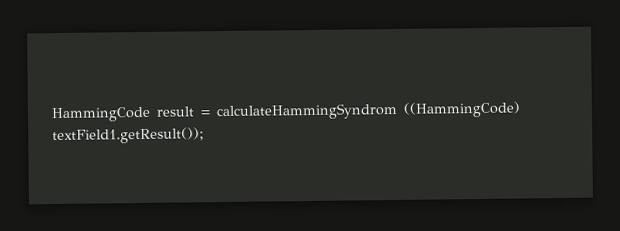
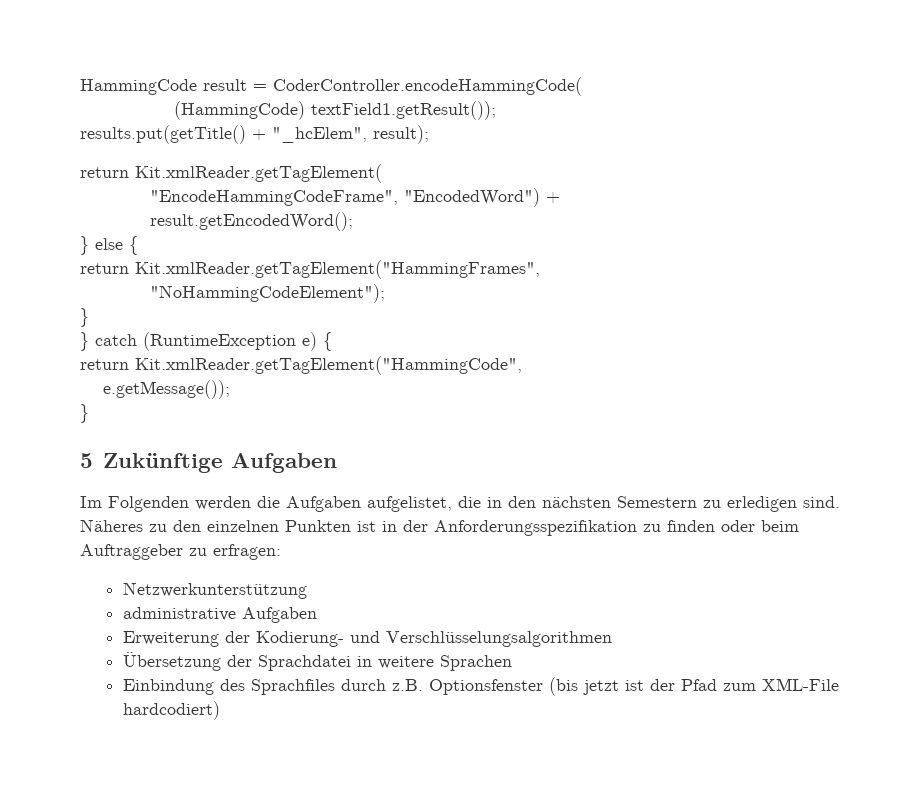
[216,101,521,121] calculateHammingSyndrom ((HammingCode) -> [273,77,582,96] [173,101,305,120] CoderController.encodeHammingCode( // (HammingCode)
(204, 136) none -> [80,125,429,144] [80,164,382,183] [150,188,561,207] [150,212,354,231] [80,236,138,255] [80,260,540,279] [150,284,386,303] [80,308,89,327] [80,332,332,351] [80,356,522,375] [103,380,231,399] [80,404,89,423] [80,453,338,473] [80,496,840,512] [80,519,799,536] [80,544,281,560] [122,582,307,599] [122,607,317,623] [122,631,612,647] [122,652,512,671] [122,677,839,696] [122,701,220,720] // results.put(getTitle() + "_hcElem", result); // return Kit.xmlReader.getTagElement( // "EncodeHammingCodeFrame", "EncodedWord") + // result.getEncodedWord(); // } else { // return Kit.xmlReader.getTagElement("HammingFrames", // "NoHammingCodeElement"); // } // } catch (RuntimeException e) { // return Kit.xmlReader.getTagElement("HammingCode", // e.getMessage()); // } // 5 Zukünftige Aufgaben // Im Folgenden werden die Aufgaben aufgelistet, die in den nächsten Semestern zu erledigen sind. Näheres zu den einzelnen Punkten ist in der Anforderungsspezifikation zu finden oder beim Auftraggeber zu erfragen: // Netzwerkunterstützung // administrative Aufgaben // Erweiterung der Kodierung- und Verschlüsselungsalgorithmen // Übersetzung der Sprachdatei in weitere Sprachen // Einbindung des Sprachfiles durch z.B. Optionsfenster (bis jetzt ist der Pfad zum XML-File hardcodiert)

